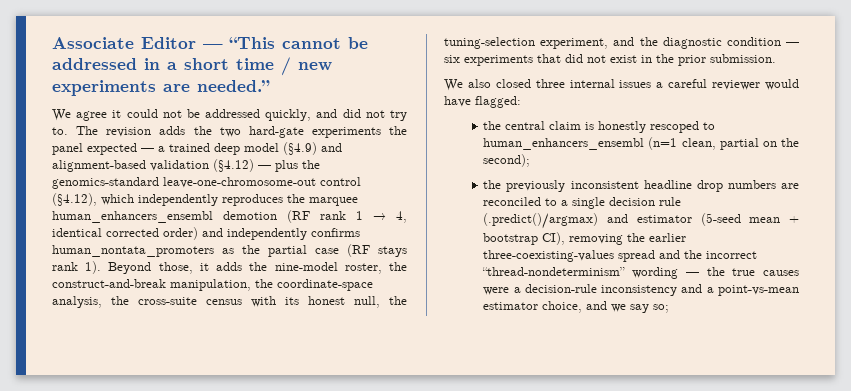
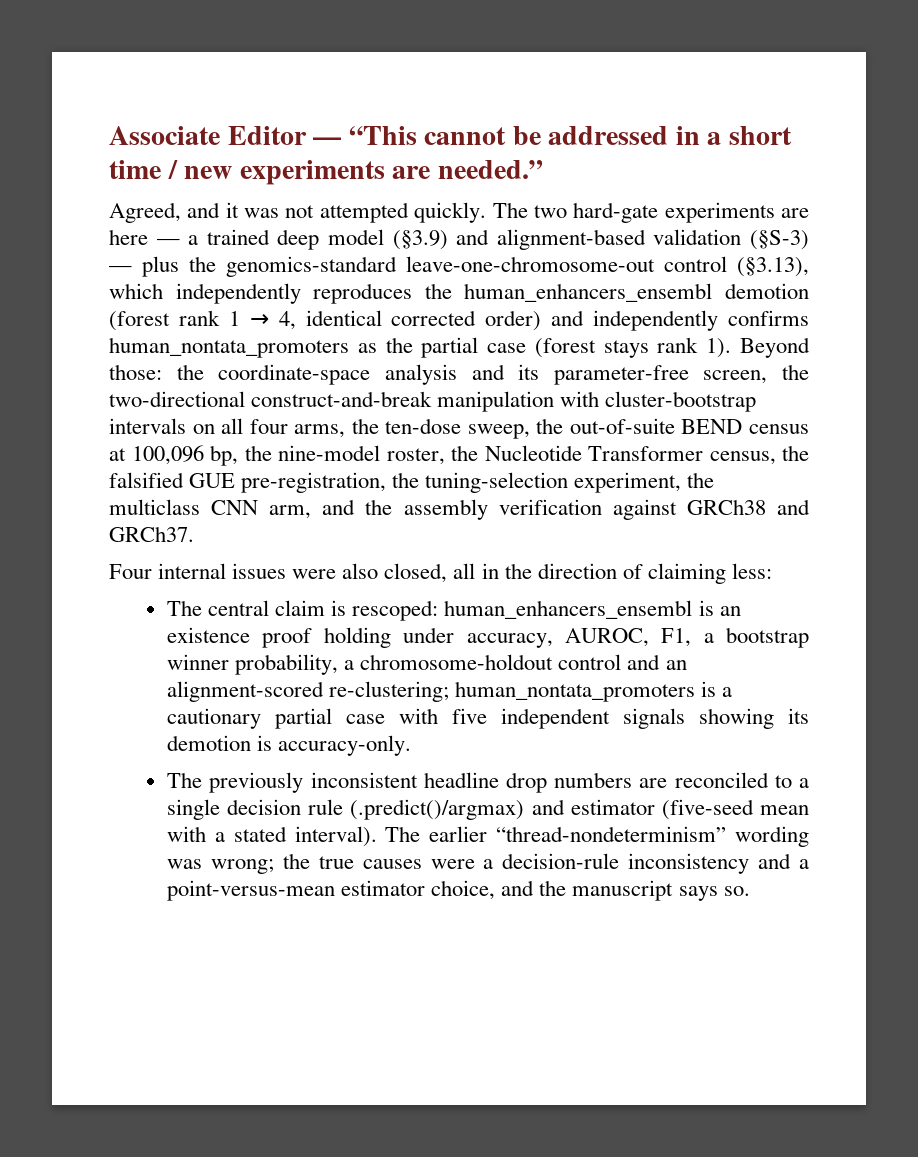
[52,109,408,121] [52,126,407,138] [52,143,137,155] We agree it could not be addressed quickly, and did not try to. The revision adds the two hard-gate experiments the panel expected -> [109,202,809,223] [109,229,148,245] Agreed, and it was not attempted quickly. The two hard-gate experiments are here
[283,142,317,155] (§4.9) -> [392,230,448,250] (§3.9)
[213,159,254,172] (§4.12) -> [750,230,810,250] (§S-3)
[52,193,97,206] (§4.12), -> [737,257,809,277] (§3.13),
[309,197,358,206] marquee -> (452, 291) none
[287,210,310,223] (RF -> [109,311,170,331] (forest
[347,244,370,257] (RF -> [534,338,596,358] (forest
[158,262,408,274] [52,279,373,291] [52,296,407,308] [444,37,799,49] [444,54,776,66] [444,79,799,91] [444,96,521,108] [483,121,716,133] [483,137,799,150] [483,154,531,167] [483,180,502,189] those, it adds the nine-model roster, the construct-and-break manipulation, the coordinate-space analysis, the cross-suite census with its honest null, the tuning-selection experiment, and the diagnostic condition — six experiments that did not exist in the prior submission. // We also closed three internal issues a careful reviewer would have flagged: // the central claim is honestly rescoped to human_enhancers_ensembl (n=1 clean, partial on the second); // the -> [109,364,809,385] [109,391,757,412] [109,418,809,439] [109,445,809,466] [109,472,715,493] [109,499,810,520] [109,526,194,542] [109,563,772,584] [167,600,741,621] [167,627,809,648] [167,654,687,675] [167,681,733,702] [167,708,809,729] [167,735,412,756] [167,772,203,788] those: the coordinate-space analysis and its parameter-free screen, the two-directional construct-and-break manipulation with cluster-bootstrap intervals on all four arms, the ten-dose sweep, the out-of-suite BEND census at 100,096 bp, the nine-model roster, the Nucleotide Transformer census, the falsified GUE pre-registration, the tuning-selection experiment, the multiclass CNN arm, and the assembly verification against GRCh38 and GRCh37. // Four internal issues were also closed, all in the direction of claiming less: // The central claim is rescoped: human_enhancers_ensembl is an existence proof holding under accuracy, AUROC, F1, a bootstrap winner probability, a chromosome-holdout control and an alignment-scored re-clustering; human_nontata_promoters is a cautionary partial case with five independent signals showing its demotion is accuracy-only. // The
[700,213,799,226] [483,232,687,245] [483,250,758,262] [482,267,699,279] (5-seed mean + bootstrap CI), removing the earlier three-coexisting-values spread and the incorrect “thread-nondeterminism” wording — -> [661,799,809,820] [167,826,809,847] [167,859,274,874] (five-seed mean with a stated interval). The earlier “thread-nondeterminism” wording was wrong;
[718,285,799,296] point-vs-mean -> [167,880,336,901] point-versus-mean
[611,304,670,313] we say so; -> [539,880,750,901] the manuscript says so.

